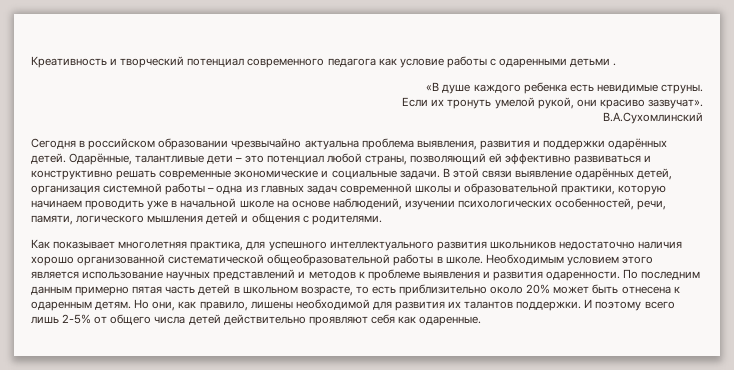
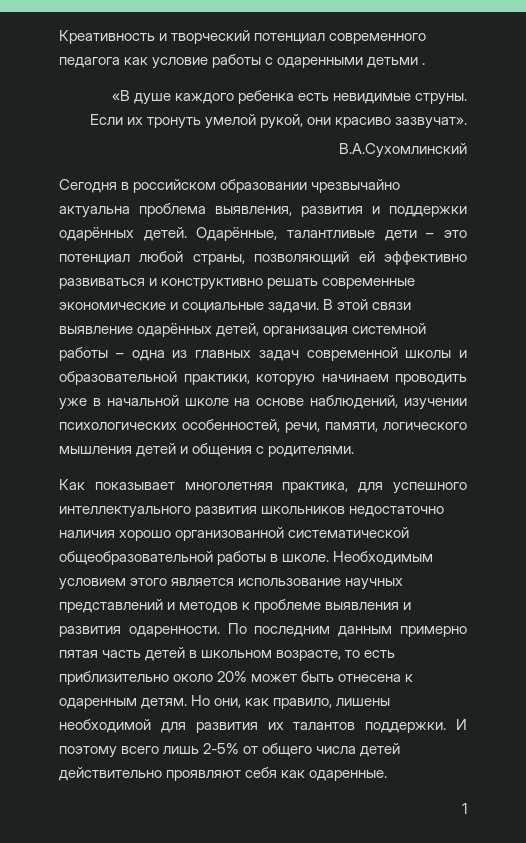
(482, 321) none -> [462,803,467,814] // 1

